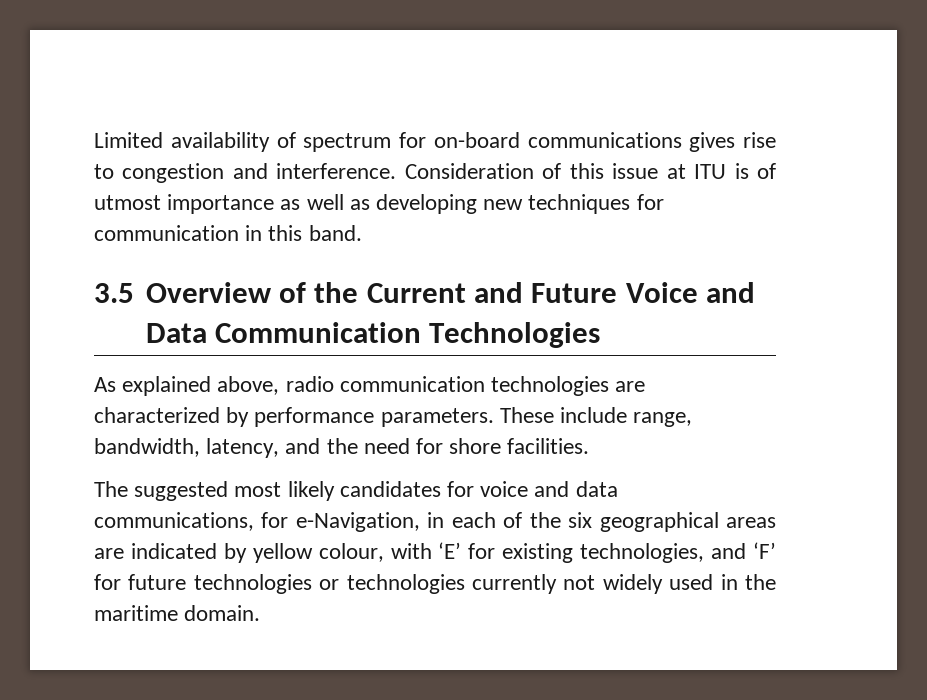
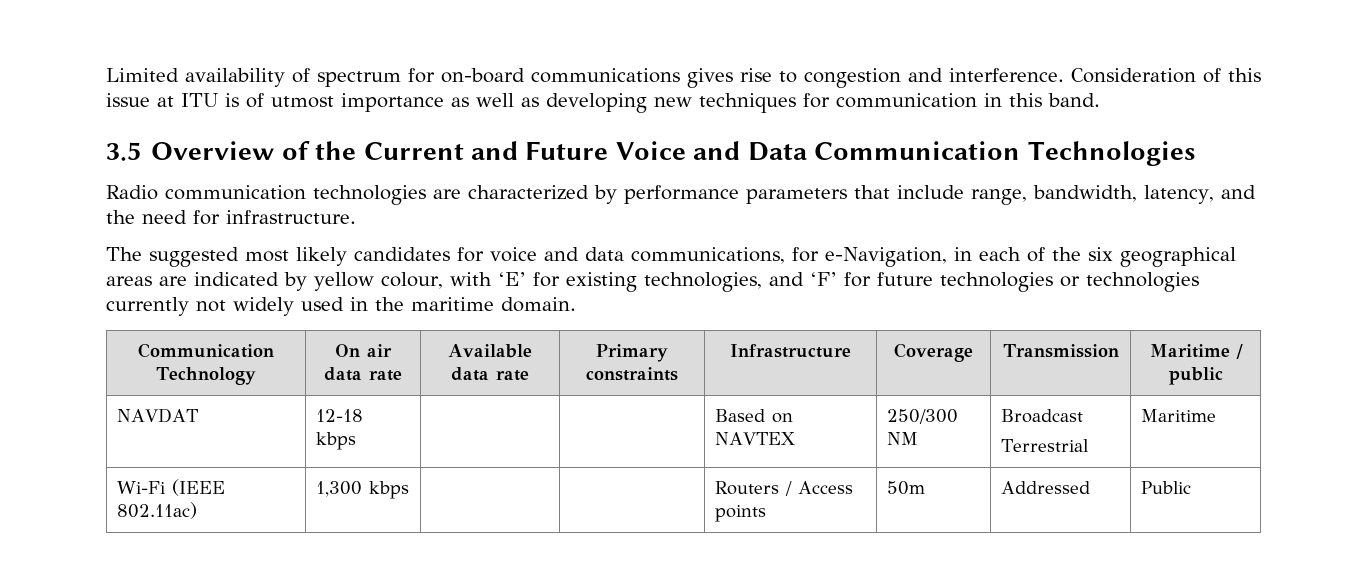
[94,376,334,396] As explained above, radio -> [106,185,158,200] Radio
[380,407,554,427] parameters. These -> [746,185,890,204] parameters that
[449,438,590,454] shore facilities. -> [226,210,356,224] infrastructure.
(261, 613) none -> [138,343,274,358] [156,367,257,385] [335,344,392,357] [324,367,402,381] [448,344,533,358] [451,367,529,381] [596,344,668,362] [586,367,678,381] [730,344,851,358] [894,343,973,362] [1002,344,1119,358] [1149,344,1243,359] [1168,367,1223,385] [117,408,199,423] [316,409,364,422] [316,432,357,450] [715,409,794,423] [715,432,796,445] [887,409,959,424] [887,432,919,445] [1001,409,1084,423] [1001,439,1090,452] [1141,409,1217,422] [117,479,226,496] [117,502,198,519] [316,481,410,499] [715,481,854,496] [715,505,767,522] [887,481,926,495] [1001,481,1091,494] [1141,481,1192,494] // Communication Technology | On air data rate | Available data rate | Primary constraints | Infrastructure | Coverage | Transmission | Maritime / public // NAVDAT | 12-18 kbps | | | Based on NAVTEX | 250/300 NM | Broadcast // Terrestrial | Maritime // Wi-Fi (IEEE 802.11ac) | 1,300 kbps | | | Routers / Access points | 50m | Addressed | Public

